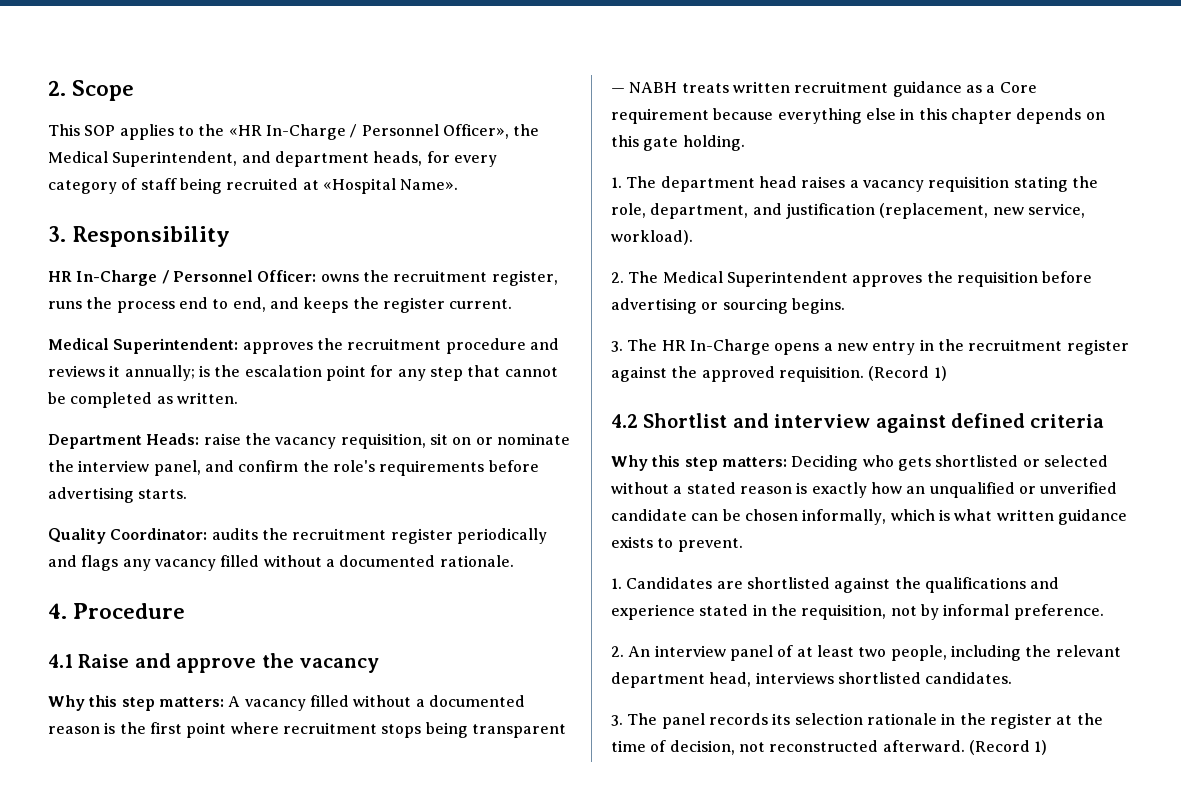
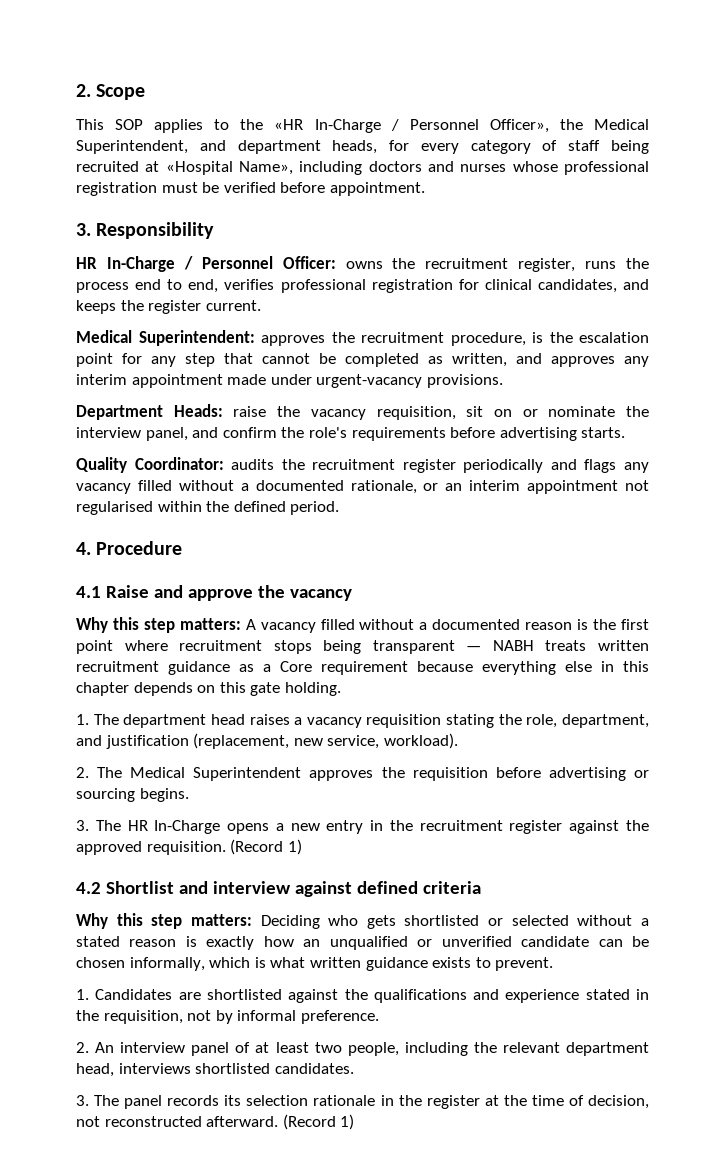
[400,179,459,190] Name». -> [238,161,649,175] [76,182,425,196] Name», including doctors and nurses whose professional registration must be verified before appointment.
(266, 304) none -> [224,279,617,293] verifies professional registration for clinical candidates,
[445,338,559,354] [48,365,195,381] procedure and reviews it annually; -> [450,332,526,346] procedure,
[176,392,238,404] written. -> [452,353,649,367] [76,374,503,388] written, and approves any interim appointment made under urgent-vacancy provisions.
[439,555,514,567] rationale. -> [350,480,649,494] [76,501,340,515] rationale, or an interim appointment not regularised within the defined period.

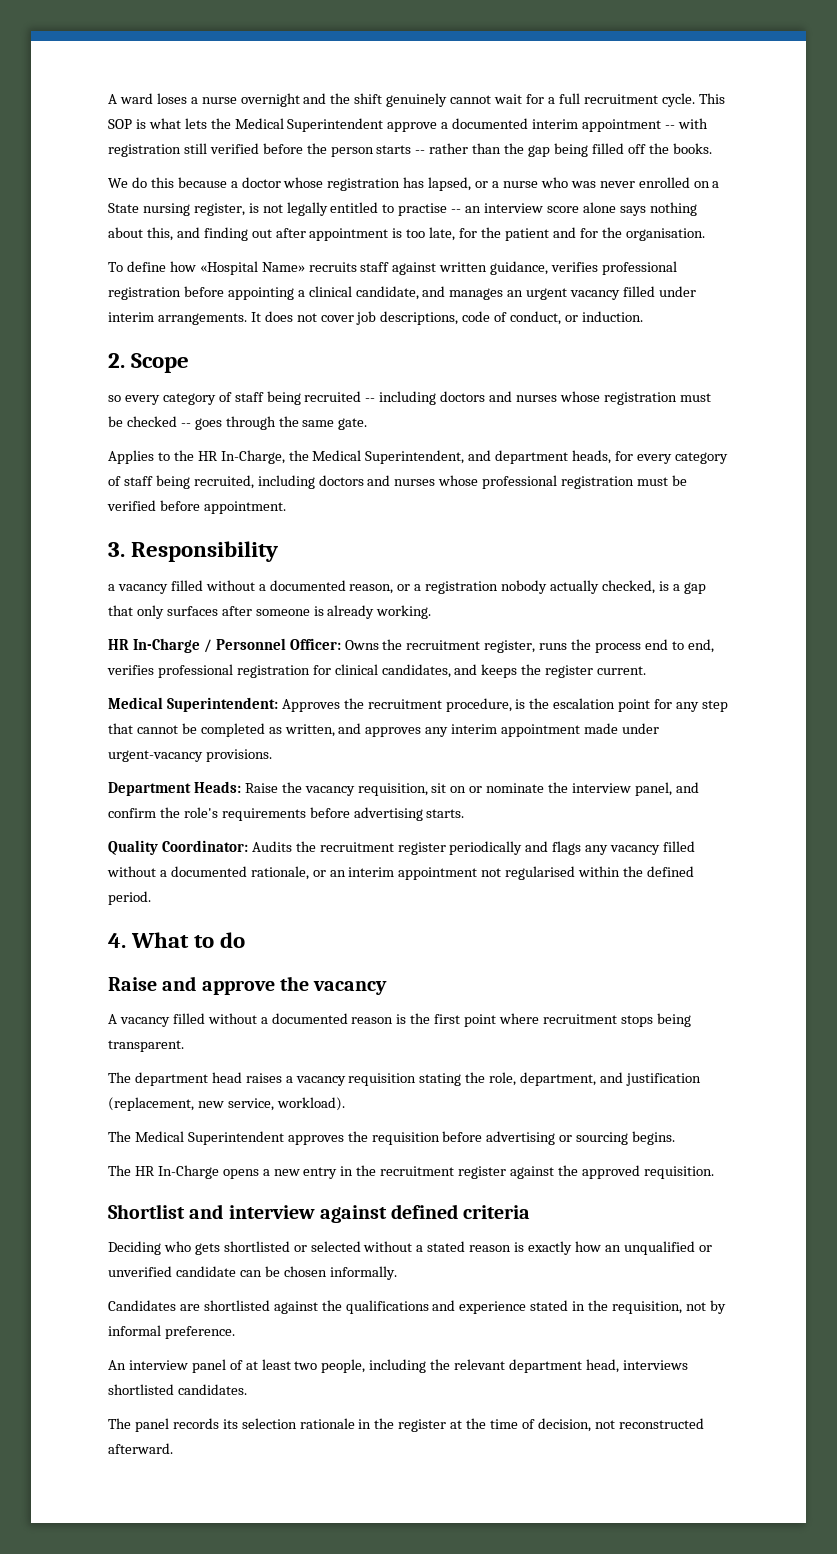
[76,84,146,100] [76,119,549,133] 2. Scope // This SOP applies to the «HR In-Charge / Personnel Officer», -> [108,93,725,107] [108,118,708,132] [108,143,712,157] [108,177,720,191] [108,202,697,216] [108,227,705,241] [108,261,678,275] [108,286,696,300] [108,311,643,325] [108,353,190,373] [108,391,711,405] [108,416,368,430] [108,450,285,464] A ward loses a nurse overnight and the shift genuinely cannot wait for a full recruitment cycle. This SOP is what lets the Medical Superintendent approve a documented interim appointment -- with registration still verified before the person starts -- rather than the gap being filled off the books. // We do this because a doctor whose registration has lapsed, or a nurse who was never enrolled on a State nursing register, is not legally entitled to practise -- an interview score alone says nothing about this, and finding out after appointment is too late, for the patient and for the organisation. // To define how «Hospital Name» recruits staff against written guidance, verifies professional registration before appointing a clinical candidate, and manages an urgent vacancy filled under interim arrangements. It does not cover job descriptions, code of conduct, or induction. // 2. Scope // so every category of staff being recruited -- including doctors and nurses whose registration must be checked -- goes through the same gate. // Applies to the HR In-Charge,
[76,161,293,175] recruited at «Hospital Name», -> [193,475,254,489] recruited,
(215, 230) none -> [108,580,706,594] [108,605,432,619] // a vacancy filled without a documented reason, or a registration nobody actually checked, is a gap that only surfaces after someone is already working.
[345,261,383,269] owns -> [344,640,379,650] Owns
[261,335,325,346] approves -> [281,699,340,712] Approves
[233,406,267,417] raise -> [244,783,278,793] Raise
[231,459,275,470] audits -> [251,841,292,852] Audits
[96,541,183,555] [76,586,101,598] Procedure // 4.1 -> [131,932,246,948] What to do //
[76,617,241,633] Why this step matters: -> (388, 988) none
[372,640,649,654] [76,661,649,675] [76,682,341,696] [76,714,89,725] transparent — NABH treats written recruitment guidance as a Core requirement because everything else in this chapter depends on this gate holding. // 1. -> [108,1040,184,1052] transparent. //
[76,767,89,778] 2. -> (345, 1104) none
[76,820,89,831] 3. -> (676, 1138) none
[230,839,302,855] [76,882,101,894] (Record 1) // 4.2 -> (714, 1172) //
[76,913,252,929] Why this step matters: -> (531, 1212) none
[129,957,554,971] [76,989,89,1000] informally, which is what written guidance exists to prevent. // 1. -> [329,1266,397,1280] informally. //
[76,1042,89,1053] 2. -> (235, 1332) none
[76,1095,89,1106] 3. -> (247, 1389) none
[282,1114,355,1130] (Record 1) -> (173, 1448) none

